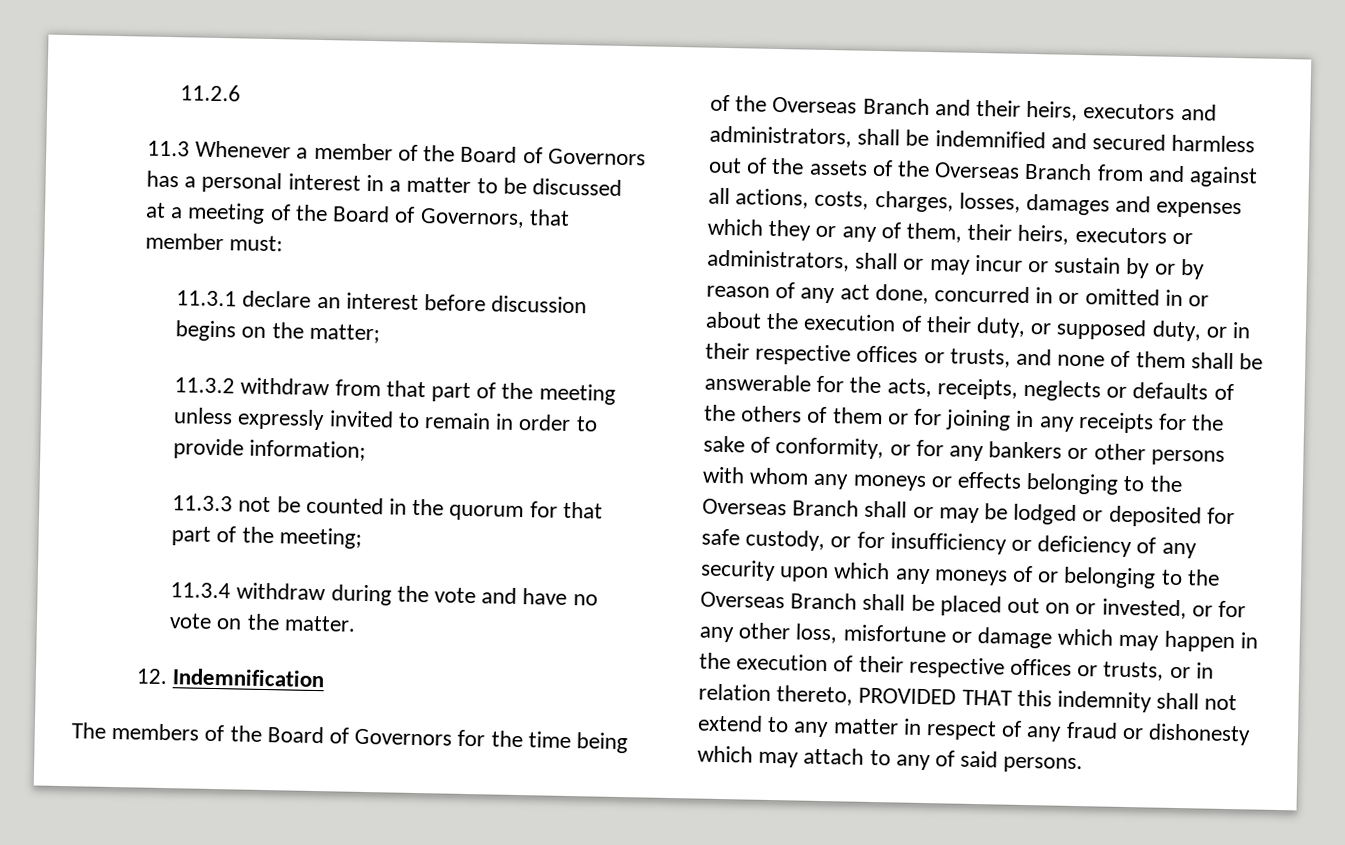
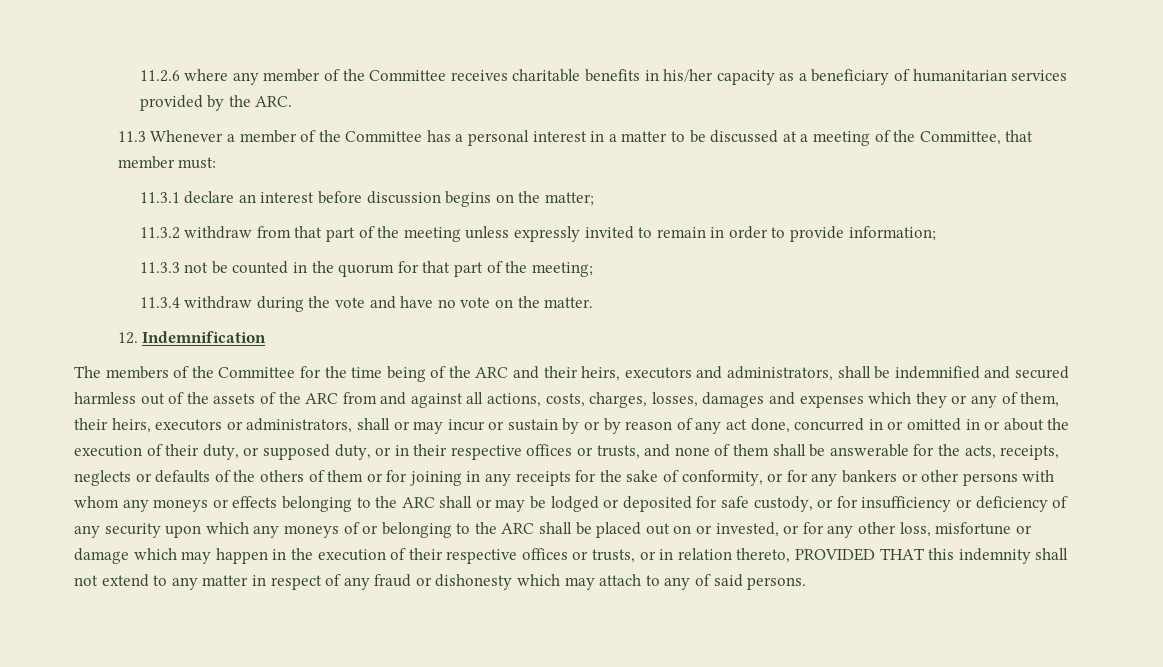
(242, 93) none -> [184,69,1068,85] [139,95,293,111] where any member of the Committee receives charitable benefits in his/her capacity as a beneficiary of humanitarian services provided by the ARC.
[460,145,646,166] Board of Governors -> [345,131,423,142] Committee
[332,205,525,229] Board of Governors, -> [919,131,1001,145] Committee,
[266,726,453,746] Board of Governors -> [218,367,296,378] Committee
[772,96,930,116] Overseas Branch -> [475,367,509,378] ARC
[934,162,1093,181] Overseas Branch -> [305,393,339,404] ARC
[702,498,860,517] Overseas Branch -> [401,497,435,508] ARC
[700,591,858,610] Overseas Branch -> [501,523,535,534] ARC

